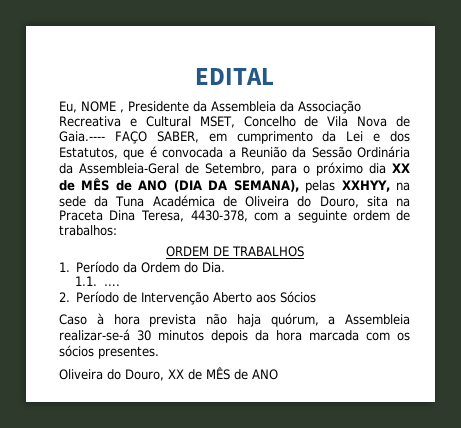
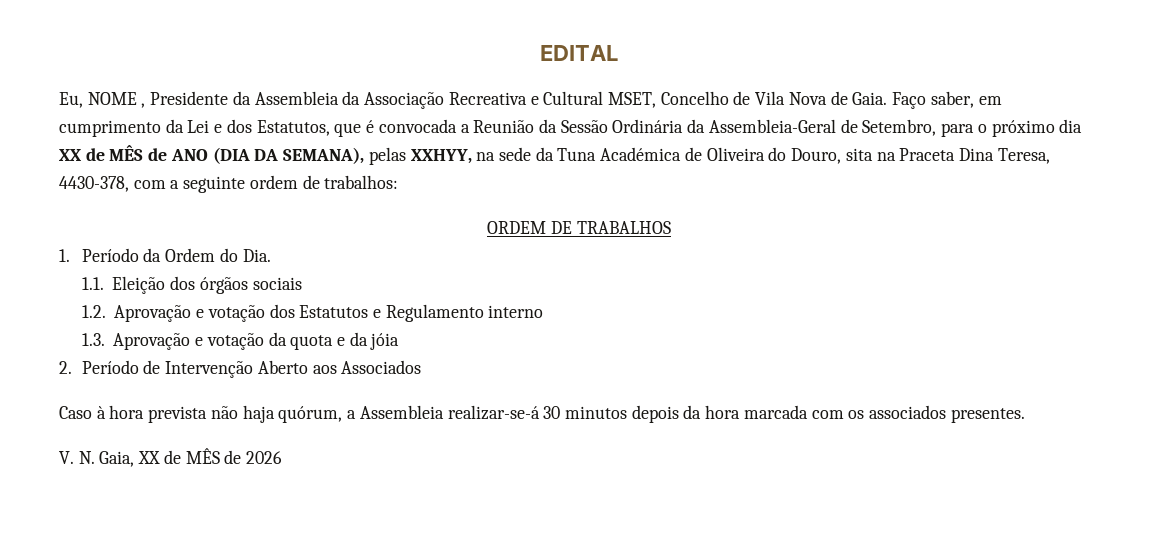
[59,131,199,144] Gaia.---- FAÇO SABER, -> [852,91,974,109] Gaia. Faço saber,
[103,284,120,286] …. -> [112,276,302,294] [81,304,544,322] [81,332,400,350] Eleição dos órgãos sociais // 1.2. Aprovação e votação dos Estatutos e Regulamento interno // 1.3. Aprovação e votação da quota e da jóia
[280,291,317,303] Sócios -> [341,360,422,374] Associados
[59,345,94,357] sócios -> [869,405,947,419] associados
[59,367,278,381] Oliveira do Douro, XX de MÊS de ANO -> [59,448,283,467] V. N. Gaia, XX de MÊS de 2026

